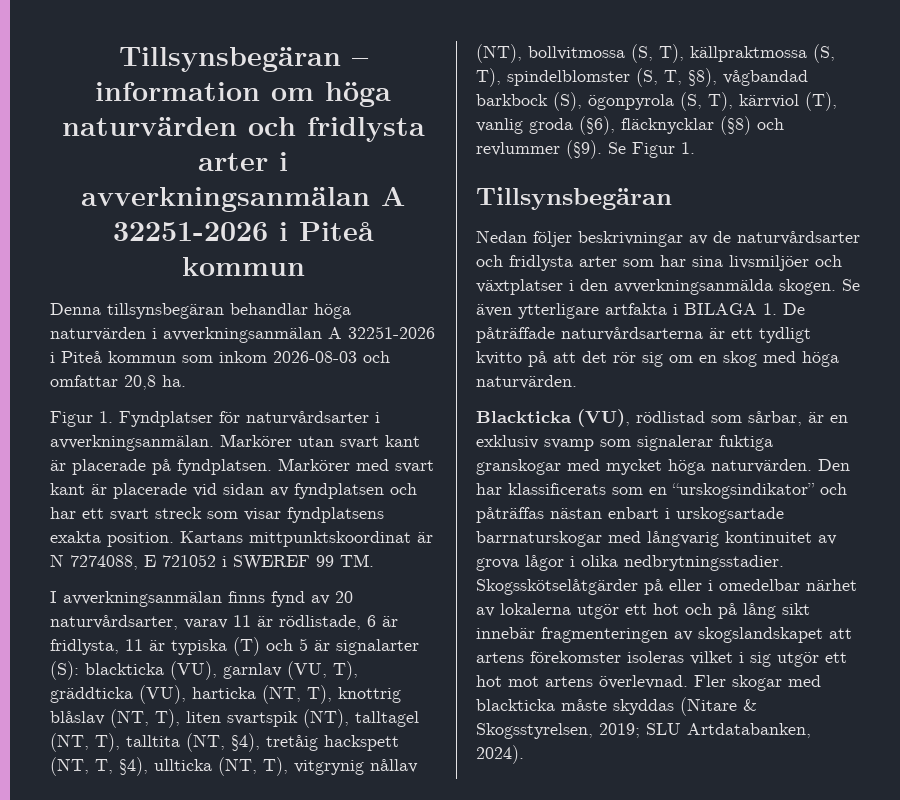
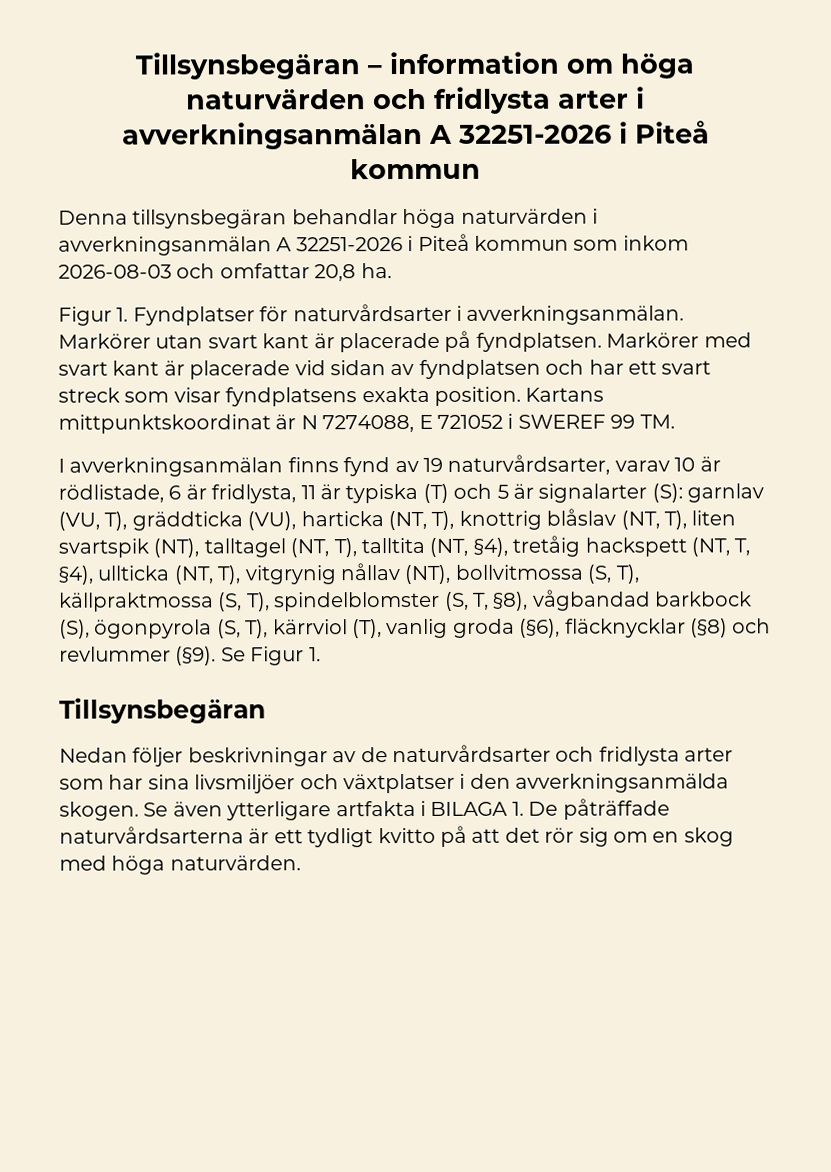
[335,591,353,603] 20 -> [422,457,443,472] 19
[233,615,251,627] 11 -> [674,457,696,472] 10
[85,661,217,680] blackticka (VU), -> (683, 493) none
[476,409,848,427] [476,435,773,451] [476,459,850,475] [476,483,847,499] [476,507,784,523] [476,531,837,547] [476,555,784,571] [476,579,857,595] [476,603,810,619] [476,627,852,643] [476,651,847,667] [476,675,821,691] [476,697,757,716] [476,723,811,739] [476,745,524,764] // Blackticka (VU), rödlistad som sårbar, är en exklusiv svamp som signalerar fuktiga granskogar med mycket höga naturvärden. Den har klassificerats som en “urskogsindikator” och påträffas nästan enbart i urskogsartade barrnaturskogar med långvarig kontinuitet av grova lågor i olika nedbrytningsstadier. Skogsskötselåtgärder på eller i omedelbar närhet av lokalerna utgör ett hot och på lång sikt innebär fragmenteringen av skogslandskapet att artens förekomster isoleras vilket i sig utgör ett hot mot artens överlevnad. Fler skogar med blackticka måste skyddas (Nitare & Skogsstyrelsen, 2019; SLU Artdatabanken, 2024). -> (301, 863) none

